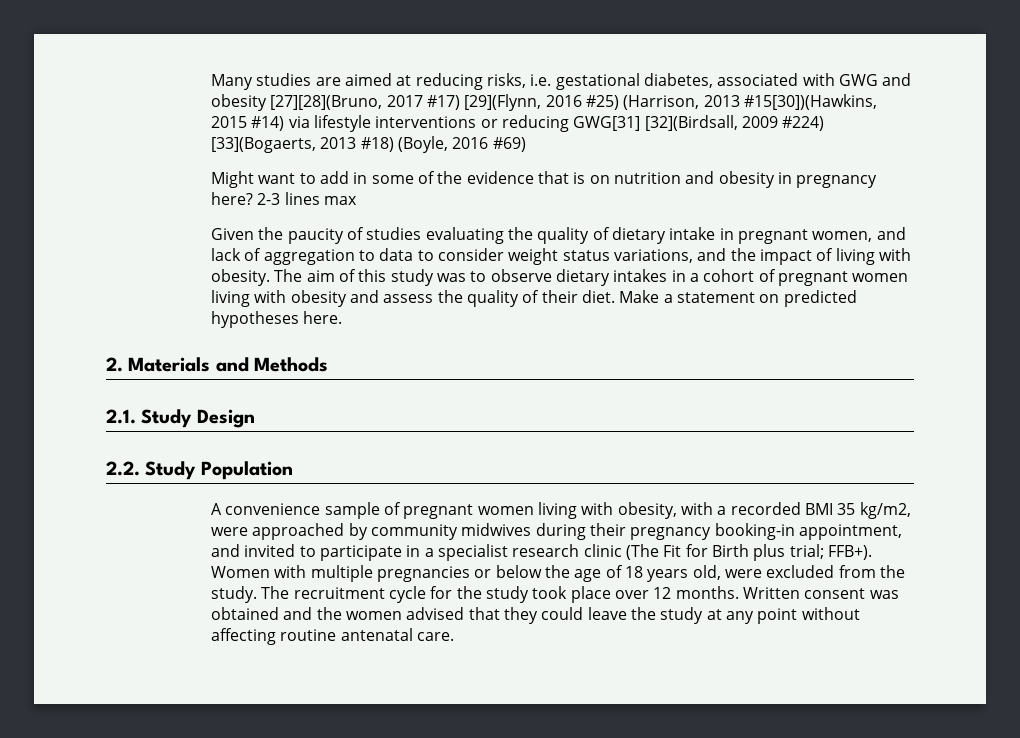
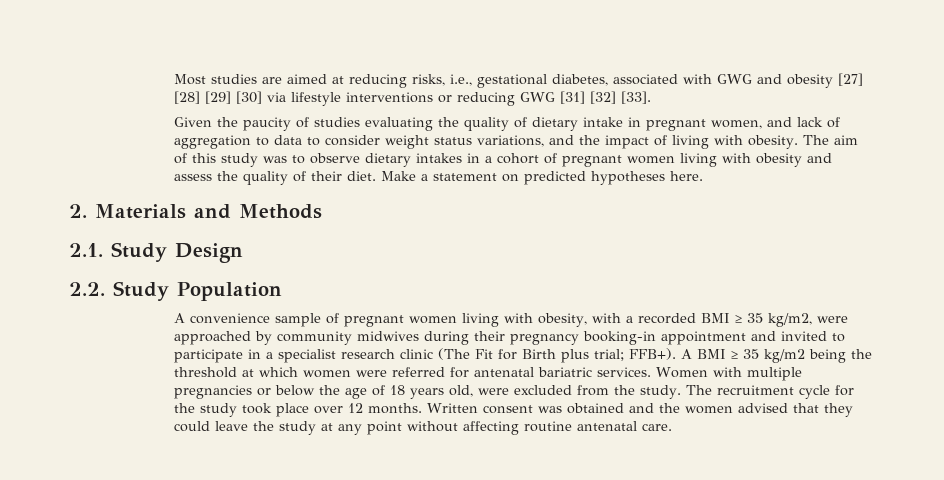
[211,74,254,90] Many -> [174,74,207,85] Most
[530,74,552,86] i.e. -> [450,74,473,86] i.e.,
[270,94,877,111] [211,116,285,131] [27][28](Bruno, 2017 #17) [29](Flynn, 2016 #25) (Harrison, 2013 #15[30])(Hawkins, 2015 #14) -> [838,73,864,86] [174,91,263,104] [27] [28] [29] [30]
[573,115,825,131] [211,136,526,153] [211,171,878,188] [211,192,358,205] GWG[31] [32](Birdsall, 2009 #224) [33](Bogaerts, 2013 #18) (Boyle, 2016 #69) // Might want to add in some of the evidence that is on nutrition and obesity in pregnancy here? 2-3 lines max -> [520,91,652,104] GWG [31] [32] [33].
(833, 509) none -> [735,315,743,323] ≥
[798,524,902,540] appointment, -> [661,331,747,345] appointment
(872, 552) none -> [681,349,873,363] [174,367,652,378] A BMI ≥ 35 kg/m2 being the threshold at which women were referred for antenatal bariatric services.

